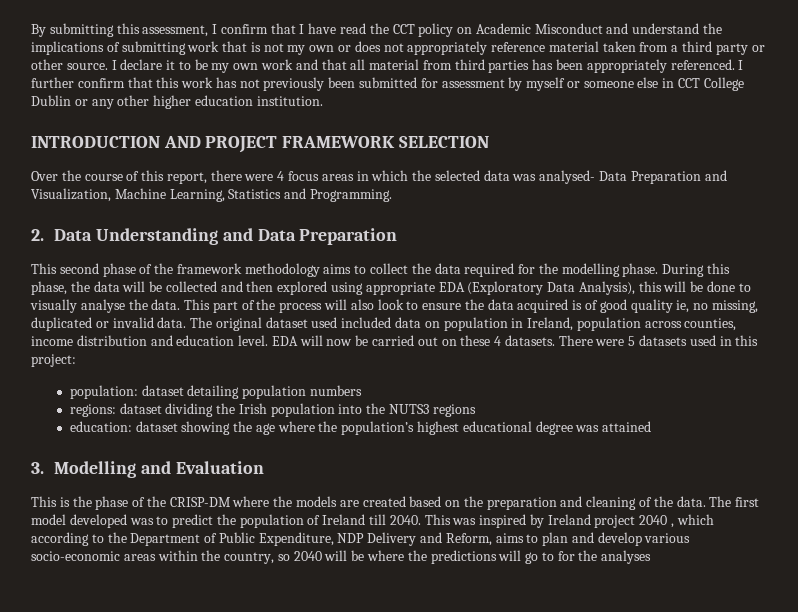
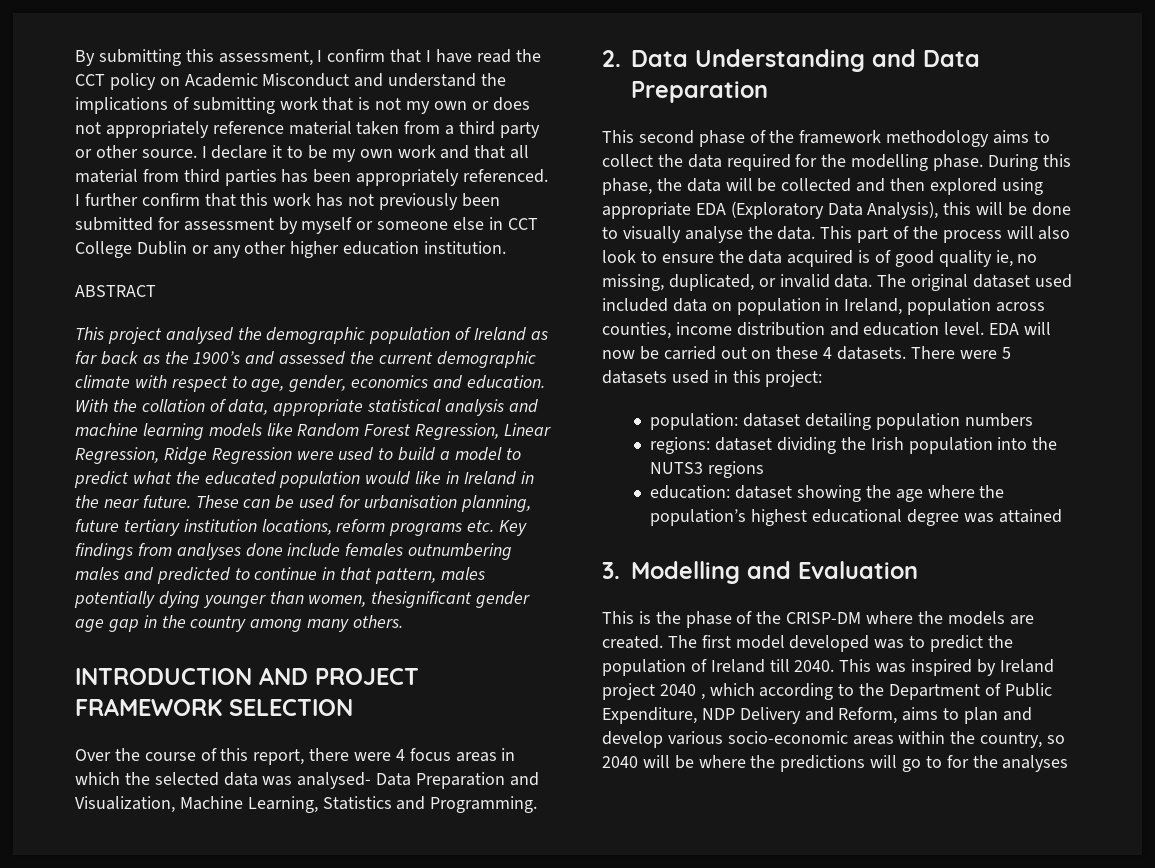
(323, 101) none -> [75,285,156,297] [75,327,548,344] [75,351,536,368] [75,375,545,392] [75,399,538,416] [75,423,552,440] [75,447,521,464] [74,471,534,488] [75,495,531,512] [75,519,528,536] [75,543,513,560] [75,567,485,584] [74,591,531,608] [75,615,404,632] // ABSTRACT // This project analysed the demographic population of Ireland as far back as the 1900’s and assessed the current demographic climate with respect to age, gender, economics and education. With the collation of data, appropriate statistical analysis and machine learning models like Random Forest Regression, Linear Regression, Ridge Regression were used to build a model to predict what the educated population would like in Ireland in the near future. These can be used for urbanisation planning, future tertiary institution locations, reform programs etc. Key findings from analyses done include females outnumbering males and predicted to continue in that pattern, males potentially dying younger than women, thesignificant gender age gap in the country among many others.
[31,317,92,331] duplicated -> [668,274,754,291] duplicated,
[362,496,706,510] created based on the preparation and cleaning of the data. -> [602,635,663,649] created.

